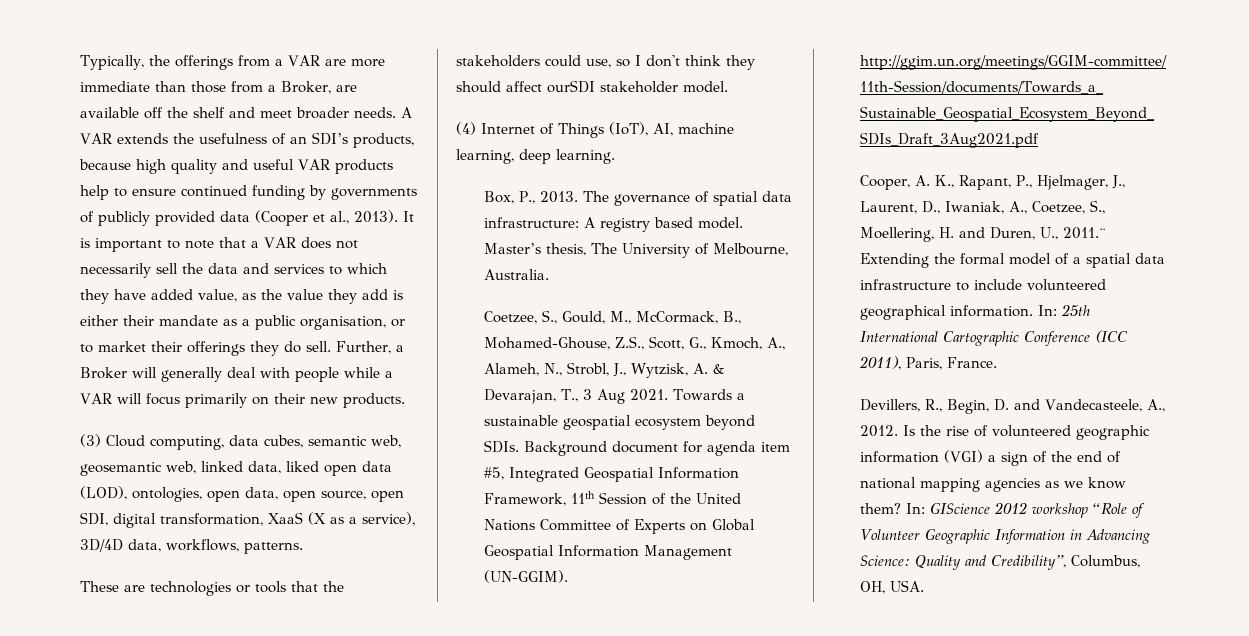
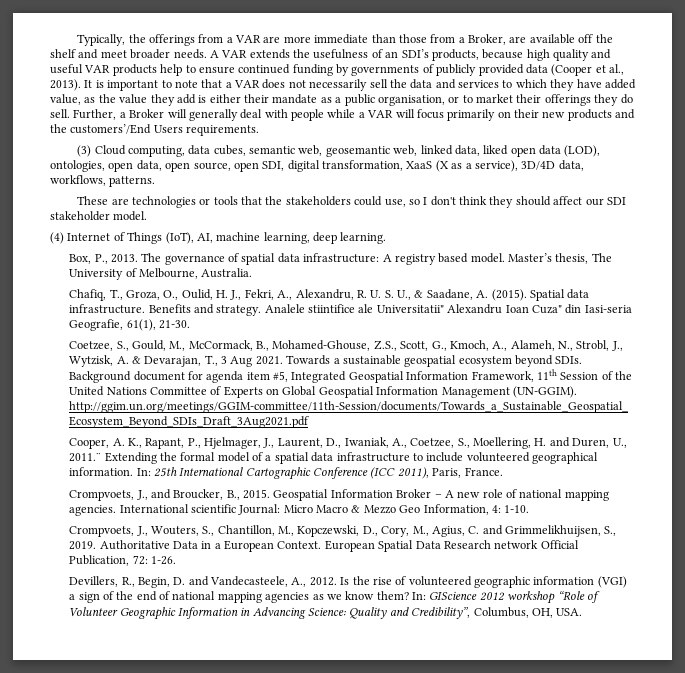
[342,393,405,408] products. -> [567,109,636,121] [50,124,260,136] products and the customers’/End Users requirements.
[547,80,595,93] ourSDI -> [585,197,626,206] our SDI
(549, 274) none -> [69,289,590,301] [69,304,632,316] [69,319,190,331] // Chafiq, T., Groza, O., Oulid, H. J., Fekri, A., Alexandru, R. U. S. U., & Saadane, A. (2015). Spatial data infrastructure. Benefits and strategy. Analele stiintifice ale Universitatii" Alexandru Ioan Cuza" din Iasi-seria Geografie, 61(1), 21-30.
(997, 362) none -> [69,489,609,501] [69,504,530,516] [69,525,617,537] [69,540,579,552] [69,555,176,566] // Crompvoets, J., and Broucker, B., 2015. Geospatial Information Broker – A new role of national mapping agencies. International scientific Journal: Micro Macro & Mezzo Geo Information, 4: 1-10. // Crompvoets, J., Wouters, S., Chantillon, M., Kopczewski, D., Cory, M., Agius, C. and Grimmelikhuijsen, S., 2019. Authoritative Data in a European Context. European Spatial Data Research network Official Publication, 72: 1-26.

